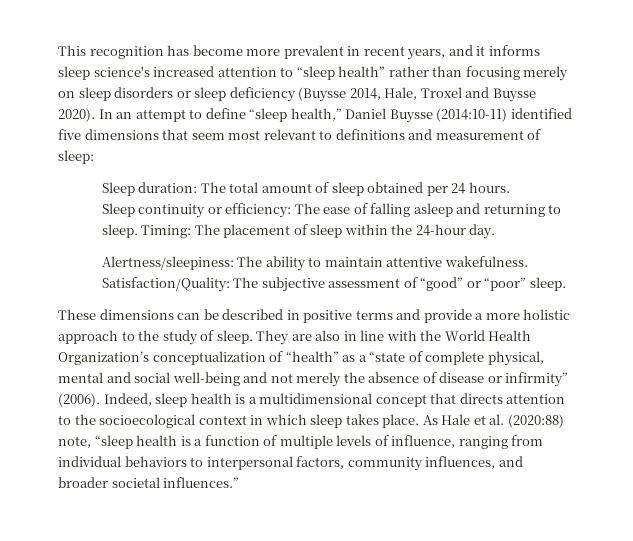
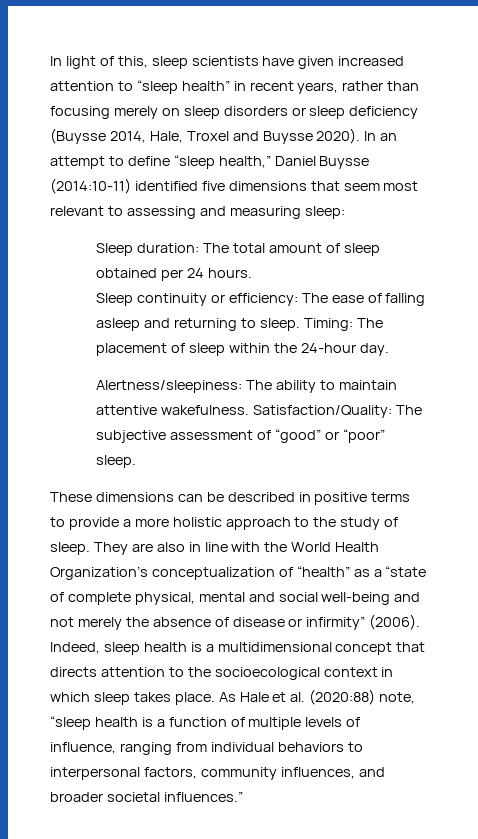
[58,45,540,60] [58,66,150,80] This recognition has become more prevalent in recent years, and it informs sleep science's -> [50,56,335,69] In light of this, sleep scientists have given
(386, 71) none -> [233,81,339,94] in recent years,
[335,129,542,140] definitions and measurement of -> [126,206,301,219] assessing and measuring
[396,309,421,320] and -> [50,517,65,527] to

